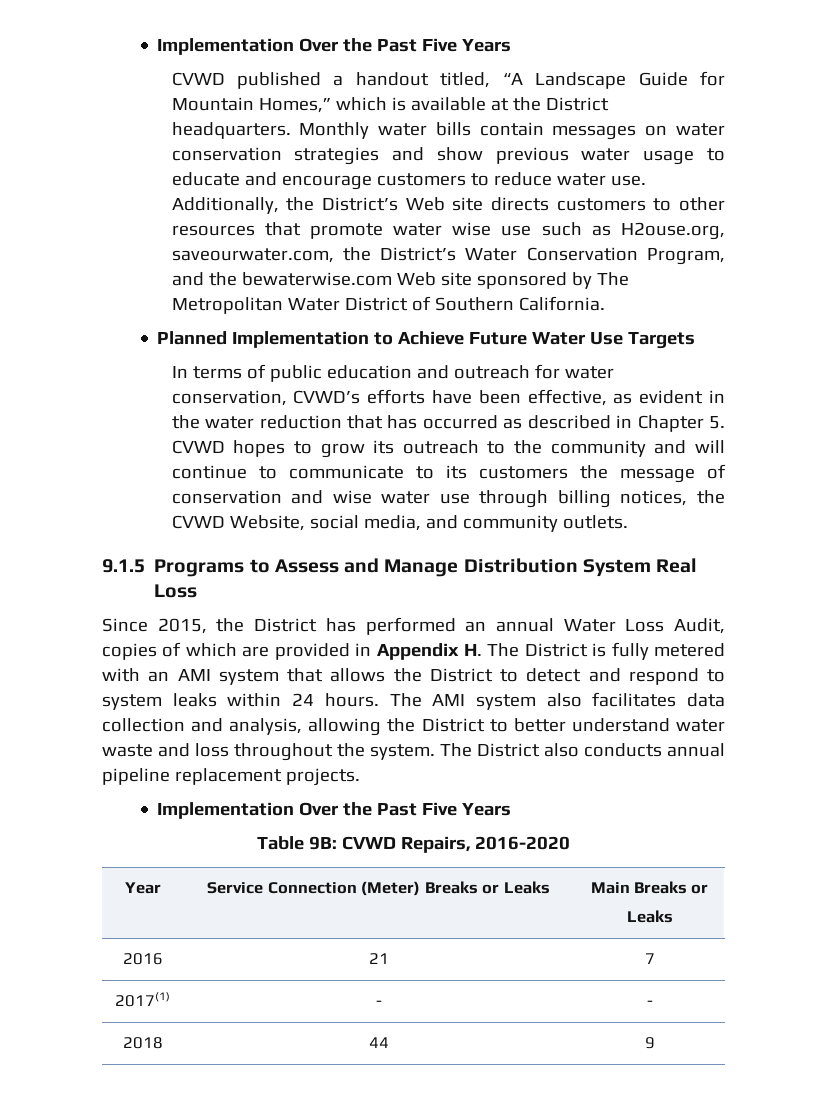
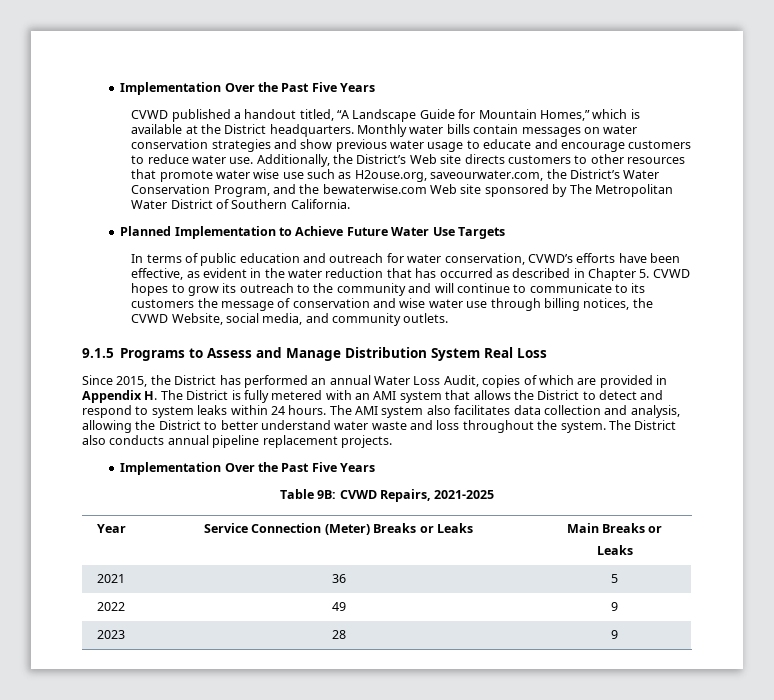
[475,836,571,850] 2016-2020 -> [434,490,495,499] 2021-2025
[122,953,163,965] [368,953,389,964] [644,953,655,964] [115,992,170,1007] [375,1000,382,1006] [646,1000,653,1006] [122,1037,163,1049] [368,1037,389,1048] 2016 | 21 | 7 // 2017(1) | - | - // 2018 | 44 -> [97,574,125,583] [331,574,346,583] [611,574,618,583] [97,602,125,611] [331,602,346,611] [611,602,618,611] [97,630,125,639] [331,630,346,639] 2021 | 36 | 5 // 2022 | 49 | 9 // 2023 | 28

